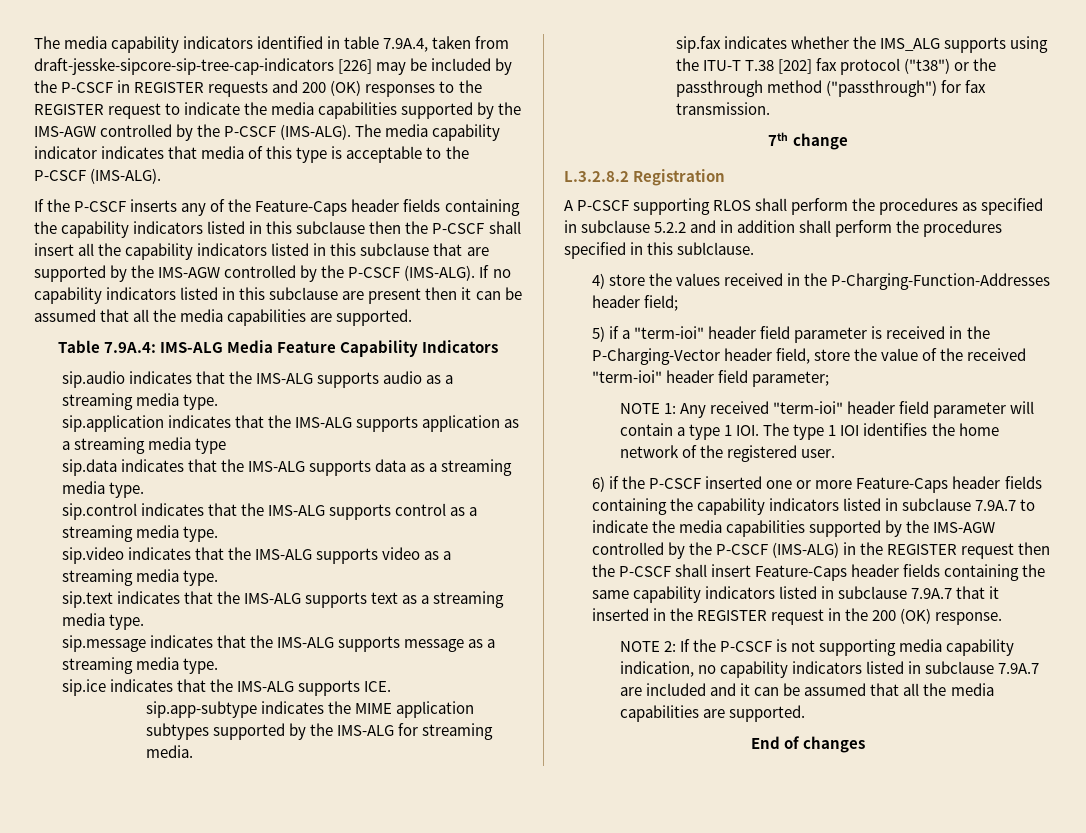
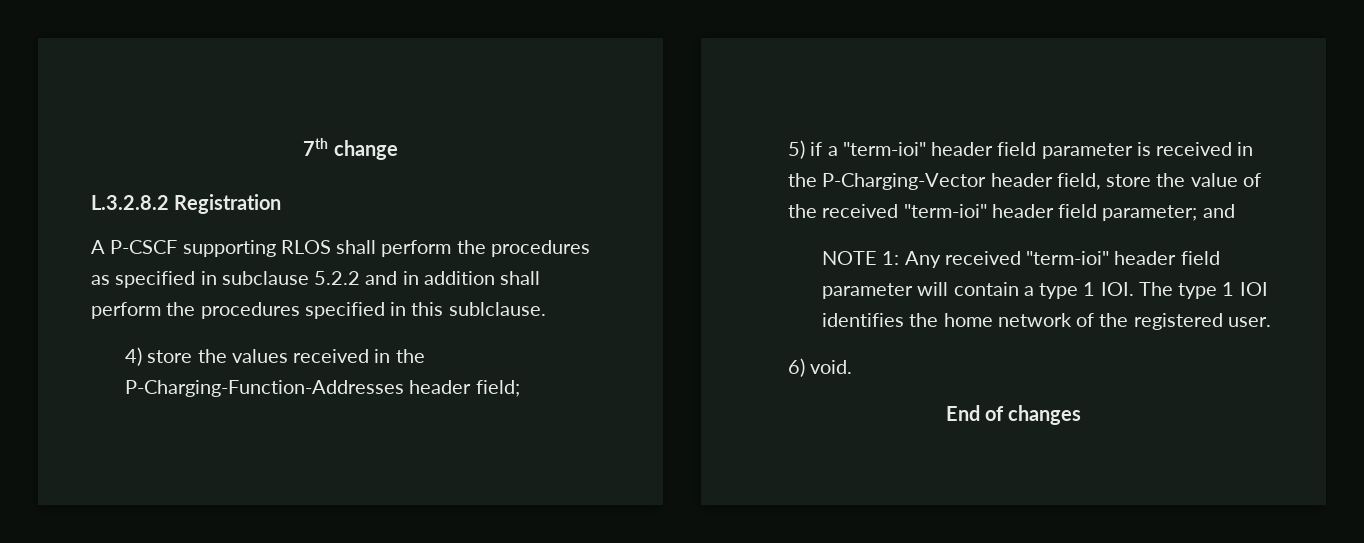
[34,36,510,53] [34,58,513,75] [34,80,482,97] [34,102,522,119] [34,124,501,141] [34,146,469,163] [34,168,162,184] [34,199,520,216] [34,221,521,238] [34,243,489,260] [34,265,511,282] [34,287,522,304] [34,309,413,326] [57,340,499,357] [62,371,454,388] [62,393,219,410] [62,415,520,432] [62,437,227,454] [62,459,513,476] [62,481,145,498] [62,503,478,520] [62,525,219,542] [62,547,452,564] [62,569,219,586] [62,591,505,608] [62,613,145,630] [62,635,496,652] [62,657,219,674] [62,679,392,696] [146,701,475,718] [146,723,494,740] [146,745,194,758] [676,36,1049,53] [676,58,997,75] [676,80,987,97] [676,102,771,115] The media capability indicators identified in table 7.9A.4, taken from draft-jesske-sipcore-sip-tree-cap-indicators [226] may be included by the P-CSCF in REGISTER requests and 200 (OK) responses to the REGISTER request to indicate the media capabilities supported by the IMS-AGW controlled by the P-CSCF (IMS-ALG). The media capability indicator indicates that media of this type is acceptable to the P-CSCF (IMS-ALG). // If the P-CSCF inserts any of the Feature-Caps header fields containing the capability indicators listed in this subclause then the P-CSCF shall insert all the capability indicators listed in this subclause that are supported by the IMS-AGW controlled by the P-CSCF (IMS-ALG). If no capability indicators listed in this subclause are present then it can be assumed that all the media capabilities are supported. // Table 7.9A.4: IMS-ALG Media Feature Capability Indicators // sip.audio indicates that the IMS-ALG supports audio as a streaming media type. // sip.application indicates that the IMS-ALG supports application as a streaming media type // sip.data indicates that the IMS-ALG supports data as a streaming media type. // sip.control indicates that the IMS-ALG supports control as a streaming media type. // sip.video indicates that the IMS-ALG supports video as a streaming media type. // sip.text indicates that the IMS-ALG supports text as a streaming media type. // sip.message indicates that the IMS-ALG supports message as a streaming media type. // sip.ice indicates that the IMS-ALG supports ICE. // sip.app-subtype indicates the MIME application subtypes supported by the IMS-ALG for streaming media. // sip.fax indicates whether the IMS_ALG supports using the ITU-T T.38 [202] fax protocol ("t38") or the passthrough method ("passthrough") for fax transmission. // -> (303, 147) none
(830, 379) none -> [1202,204,1235,218] and
[609,476,1042,493] [592,498,1036,515] [592,520,996,537] [592,542,1051,559] [592,564,1046,581] [592,586,1000,603] [592,608,1003,625] [620,639,1015,656] [620,661,1040,678] [620,683,994,696] [620,705,806,722] if the P-CSCF inserted one or more Feature-Caps header fields containing the capability indicators listed in subclause 7.9A.7 to indicate the media capabilities supported by the IMS-AGW controlled by the P-CSCF (IMS-ALG) in the REGISTER request then the P-CSCF shall insert Feature-Caps header fields containing the same capability indicators listed in subclause 7.9A.7 that it inserted in the REGISTER request in the 200 (OK) response. // NOTE 2: If the P-CSCF is not supporting media capability indication, no capability indicators listed in subclause 7.9A.7 are included and it can be assumed that all the media capabilities are supported. -> [810,360,853,374] void.

